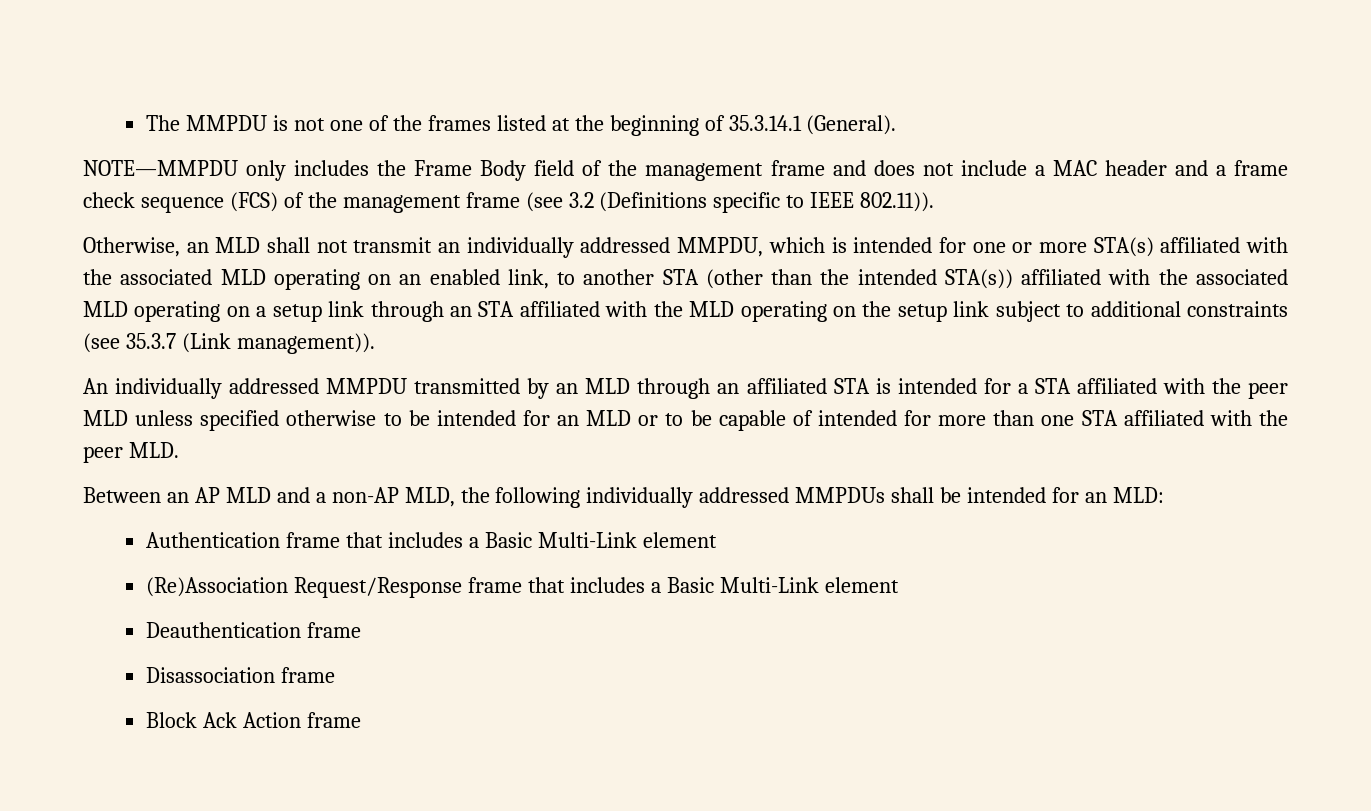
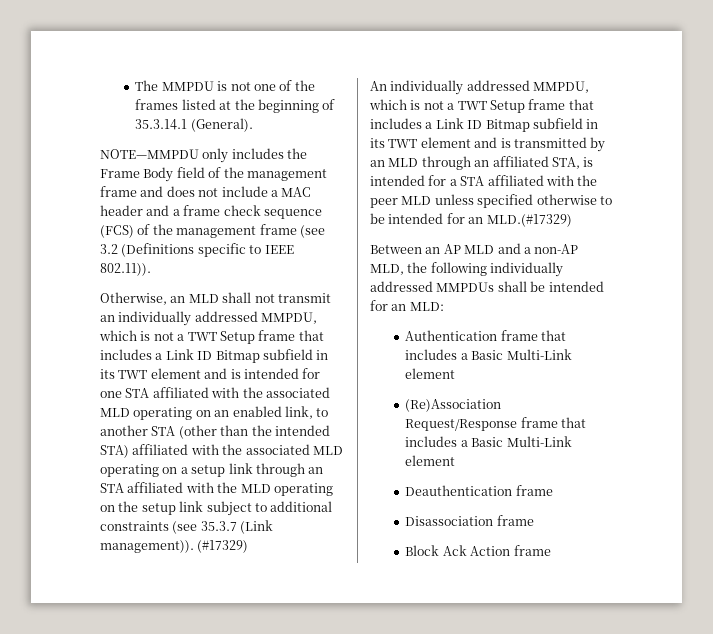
[853,237,1154,257] intended for one or more STA(s) -> [153,330,324,344] [100,349,329,363] [100,368,321,379] [100,388,150,398] not a TWT Setup frame that includes a Link ID Bitmap subfield in its TWT element and is intended for one STA
[944,269,1013,289] STA(s)) -> [100,445,129,458] STA)
(375, 343) none -> [197,540,249,553] (#17329)
[326,378,408,394] MMPDU -> [533,81,590,93] [369,99,594,113] [370,118,599,132] [370,137,511,148] MMPDU, which is not a TWT Setup frame that includes a Link ID Bitmap subfield in its TWT element and is
[833,378,870,394] STA -> [551,157,580,169] STA,
[586,410,1289,431] [83,442,179,463] MLD or to be capable of intended for more than one STA affiliated with the peer MLD. -> [486,214,572,227] MLD.(#17329)

